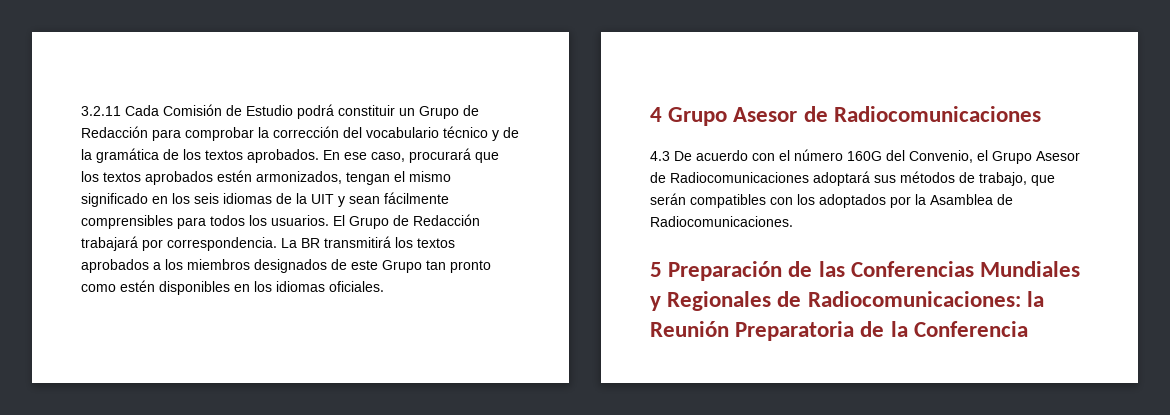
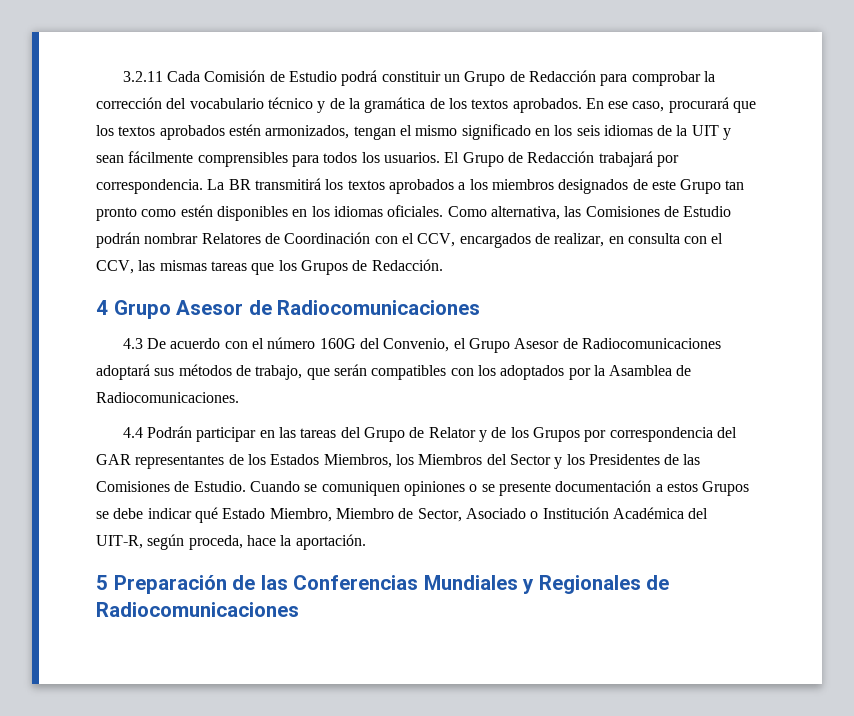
(384, 286) none -> [447,206,732,220] [96,232,724,248] [96,259,443,275] Como alternativa, las Comisiones de Estudio podrán nombrar Relatores de Coordinación con el CCV, encargados de realizar, en consulta con el CCV, las mismas tareas que los Grupos de Redacción.
(793, 221) none -> [122,426,737,442] [96,454,701,469] [96,480,750,496] [96,507,709,523] [96,534,366,550] // 4.4 Podrán participar en las tareas del Grupo de Relator y de los Grupos por correspondencia del GAR representantes de los Estados Miembros, los Miembros del Sector y los Presidentes de las Comisiones de Estudio. Cuando se comuniquen opiniones o se presente documentación a estos Grupos se debe indicar qué Estado Miembro, Miembro de Sector, Asociado o Institución Académica del UIT-R, según proceda, hace la aportación.
[807,291,1044,307] [650,321,1028,341] Radiocomunicaciones: la Reunión Preparatoria de la Conferencia -> [96,602,299,617] Radiocomunicaciones

